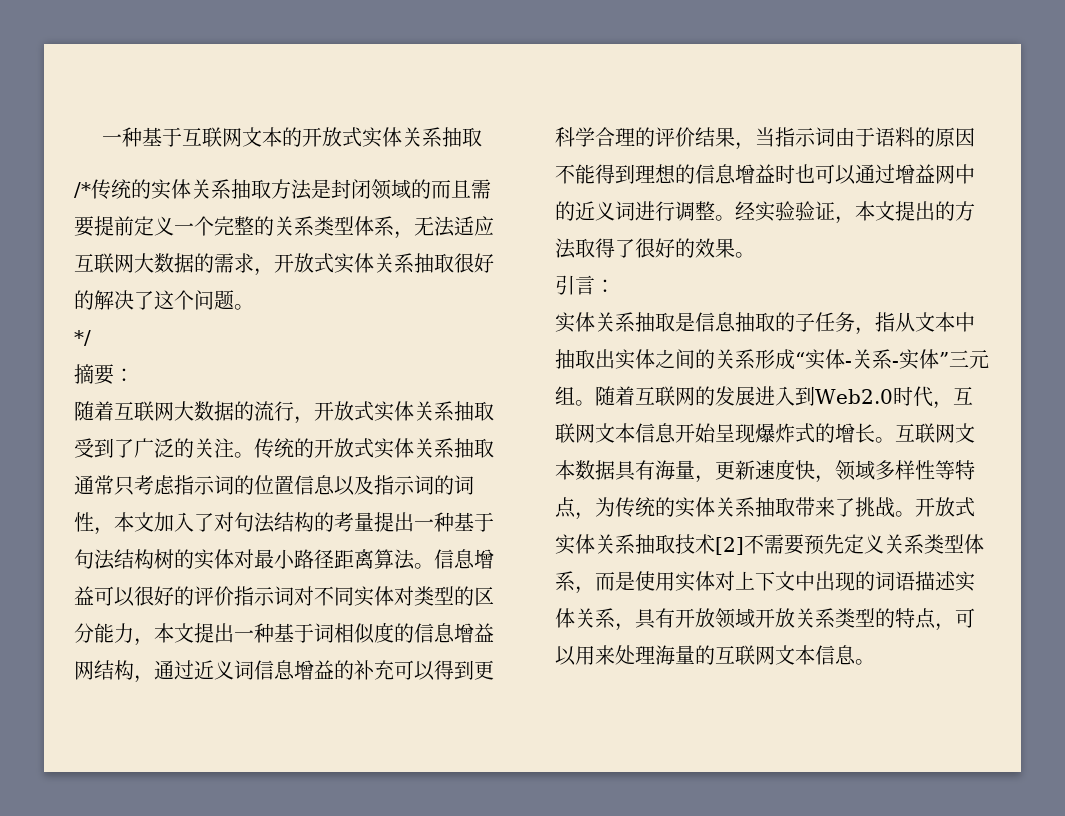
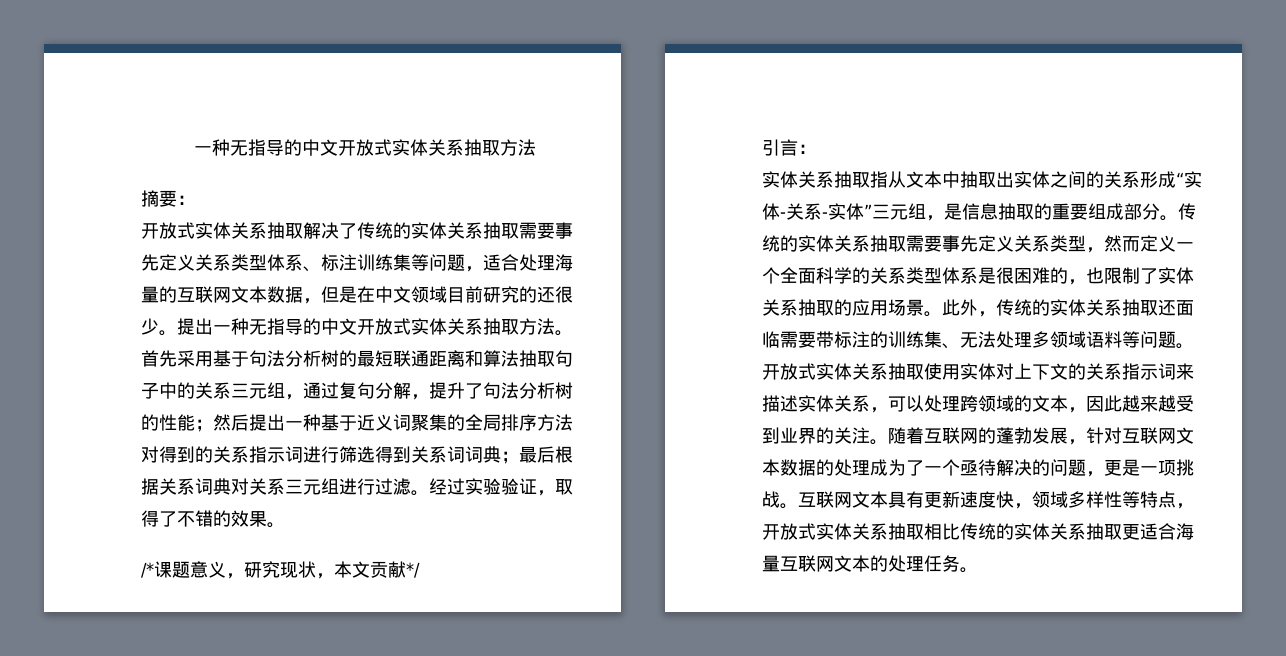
[101,127,482,148] [74,179,491,200] [74,216,494,239] [74,253,494,276] [74,290,254,310] [74,330,91,346] [74,364,134,385] [74,401,494,424] [74,438,494,459] [74,475,474,496] [74,512,494,535] [74,549,494,570] [74,586,494,607] [74,622,494,646] [74,660,494,683] [555,127,975,150] [555,164,975,185] [555,201,975,224] [555,238,755,259] 一种基于互联网文本的开放式实体关系抽取 // /*传统的实体关系抽取方法是封闭领域的而且需要提前定义一个完整的关系类型体系，无法适应互联网大数据的需求，开放式实体关系抽取很好的解决了这个问题。 // */ // 摘要： // 随着互联网大数据的流行，开放式实体关系抽取受到了广泛的关注。传统的开放式实体关系抽取通常只考虑指示词的位置信息以及指示词的词性，本文加入了对句法结构的考量提出一种基于句法结构树的实体对最小路径距离算法。信息增益可以很好的评价指示词对不同实体对类型的区分能力，本文提出一种基于词相似度的信息增益网结构，通过近义词信息增益的补充可以得到更科学合理的评价结果，当指示词由于语料的原因不能得到理想的信息增益时也可以通过增益网中的近义词进行调整。经实验验证，本文提出的方法取得了很好的效果。 -> [193,139,536,156] [141,190,195,207] [141,222,573,239] [141,254,573,272] [141,286,573,304] [141,318,573,336] [141,350,573,367] [141,382,573,400] [141,414,573,432] [141,446,573,464] [141,478,573,496] [141,510,285,528] [141,561,420,579] 一种无指导的中文开放式实体关系抽取方法 // 摘要： // 开放式实体关系抽取解决了传统的实体关系抽取需要事先定义关系类型体系、标注训练集等问题，适合处理海量的互联网文本数据，但是在中文领域目前研究的还很少。提出一种无指导的中文开放式实体关系抽取方法。首先采用基于句法分析树的最短联通距离和算法抽取句子中的关系三元组，通过复句分解，提升了句法分析树的性能；然后提出一种基于近义词聚集的全局排序方法对得到的关系指示词进行筛选得到关系词词典；最后根据关系词典对关系三元组进行过滤。经过实验验证，取得了不错的效果。 // /*课题意义，研究现状，本文贡献*/
[675,312,875,335] 是信息抽取的子任务， -> (870, 180) none
[575,386,973,409] [555,423,975,443] [555,460,715,483] 。随着互联网的发展进入到Web2.0时代，互联网文本信息开始呈现爆炸式的增长。互联网文本数据具有海量， -> [926,203,1196,221] [762,235,1194,253] [762,267,1194,285] [762,299,1194,317] [762,331,1194,349] [762,363,1194,380] [762,395,1194,413] [762,427,1194,445] [762,459,1194,477] [762,491,924,509] ，是信息抽取的重要组成部分。传统的实体关系抽取需要事先定义关系类型，然而定义一个全面科学的关系类型体系是很困难的，也限制了实体关系抽取的应用场景。此外，传统的实体关系抽取还面临需要带标注的训练集、无法处理多领域语料等问题。开放式实体关系抽取使用实体对上下文的关系指示词来描述实体关系，可以处理跨领域的文本，因此越来越受到业界的关注。随着互联网的蓬勃发展，针对互联网文本数据的处理成为了一个亟待解决的问题，更是一项挑战。互联网文本具有
[595,497,975,518] [555,534,984,555] [555,571,975,594] [555,608,975,631] [555,645,856,666] 为传统的实体关系抽取带来了挑战。开放式实体关系抽取技术[2]不需要预先定义关系类型体系，而是使用实体对上下文中出现的词语描述实体关系，具有开放领域开放关系类型的特点，可以用来处理海量的互联网文本信息 -> [762,523,1194,540] [762,555,960,572] 开放式实体关系抽取相比传统的实体关系抽取更适合海量互联网文本的处理任务

